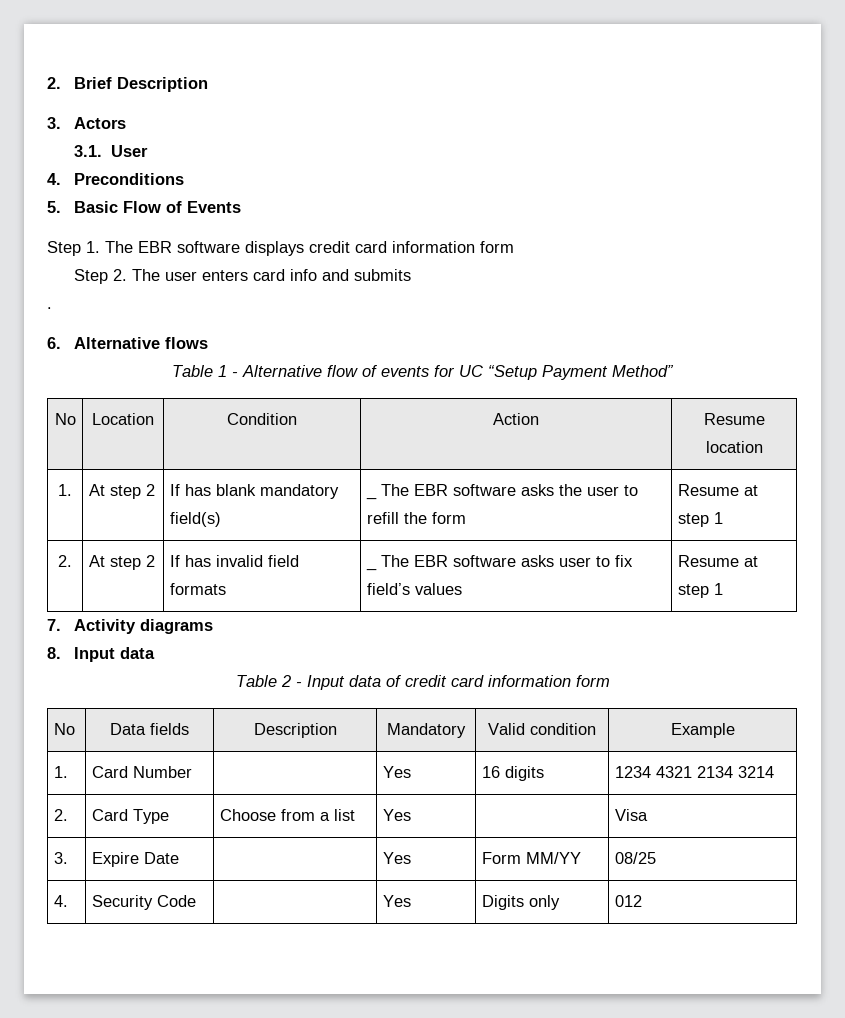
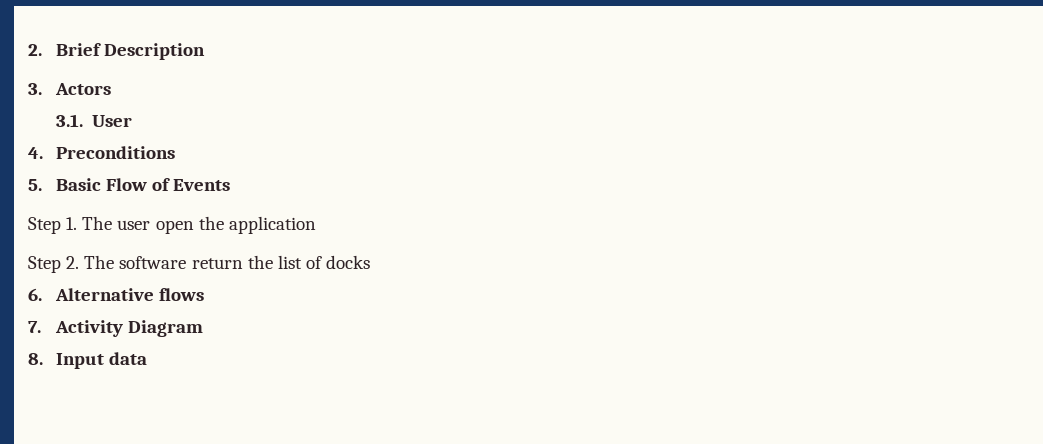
[138,241,514,256] [74,269,412,284] [47,307,52,309] [47,337,209,349] [172,365,674,380] [54,413,76,425] [92,413,154,425] [227,413,297,425] [493,413,539,425] [703,413,765,425] [705,441,763,453] [58,484,72,496] [88,484,155,499] [169,484,339,499] [169,512,221,527] [365,496,377,500] [380,484,638,496] [366,512,466,524] [677,484,758,496] [677,512,723,527] [58,555,72,567] [88,555,155,570] [169,555,299,567] [169,583,226,595] [365,567,377,571] [380,555,633,567] [366,583,462,595] [677,555,758,567] [677,583,723,598] EBR software displays credit card information form // Step 2. The user enters card info and submits // . // 6. Alternative flows // Table 1 - Alternative flow of events for UC “Setup Payment Method” // No | Location | Condition | Action | Resume location // 1. | At step 2 | If has blank mandatory field(s) | _ The EBR software asks the user to refill the form | Resume at step 1 // 2. | At step 2 | If has invalid field formats | _ The EBR software asks user to fix field’s values | Resume at step 1 -> [117,216,316,234] [28,255,371,273] [28,288,204,301] user open the application // Step 2. The software return the list of docks // 6. Alternative flows
[140,619,214,634] diagrams -> [127,320,203,337] Diagram
[235,675,610,690] [53,723,75,735] [110,723,189,735] [253,723,337,738] [387,723,466,738] [488,723,596,735] [670,723,735,738] [53,766,68,778] [91,766,192,778] [382,766,411,778] [481,766,544,781] [614,766,774,778] [53,809,68,821] [91,809,169,824] [219,809,355,821] [382,809,411,821] [614,809,648,821] [53,852,68,864] [91,852,179,867] [382,852,411,864] [481,852,581,864] [614,852,656,864] [53,895,68,907] [91,895,196,910] [382,895,411,907] [481,895,560,910] [614,895,642,907] // Table 2 - Input data of credit card information form // No | Data fields | Description | Mandatory | Valid condition | Example // 1. | Card Number | | Yes | 16 digits | 1234 4321 2134 3214 // 2. | Card Type | Choose from a list | Yes | | Visa // 3. | Expire Date | | Yes | Form MM/YY | 08/25 // 4. | Security Code | | Yes | Digits only | 012 -> (147, 358) none

